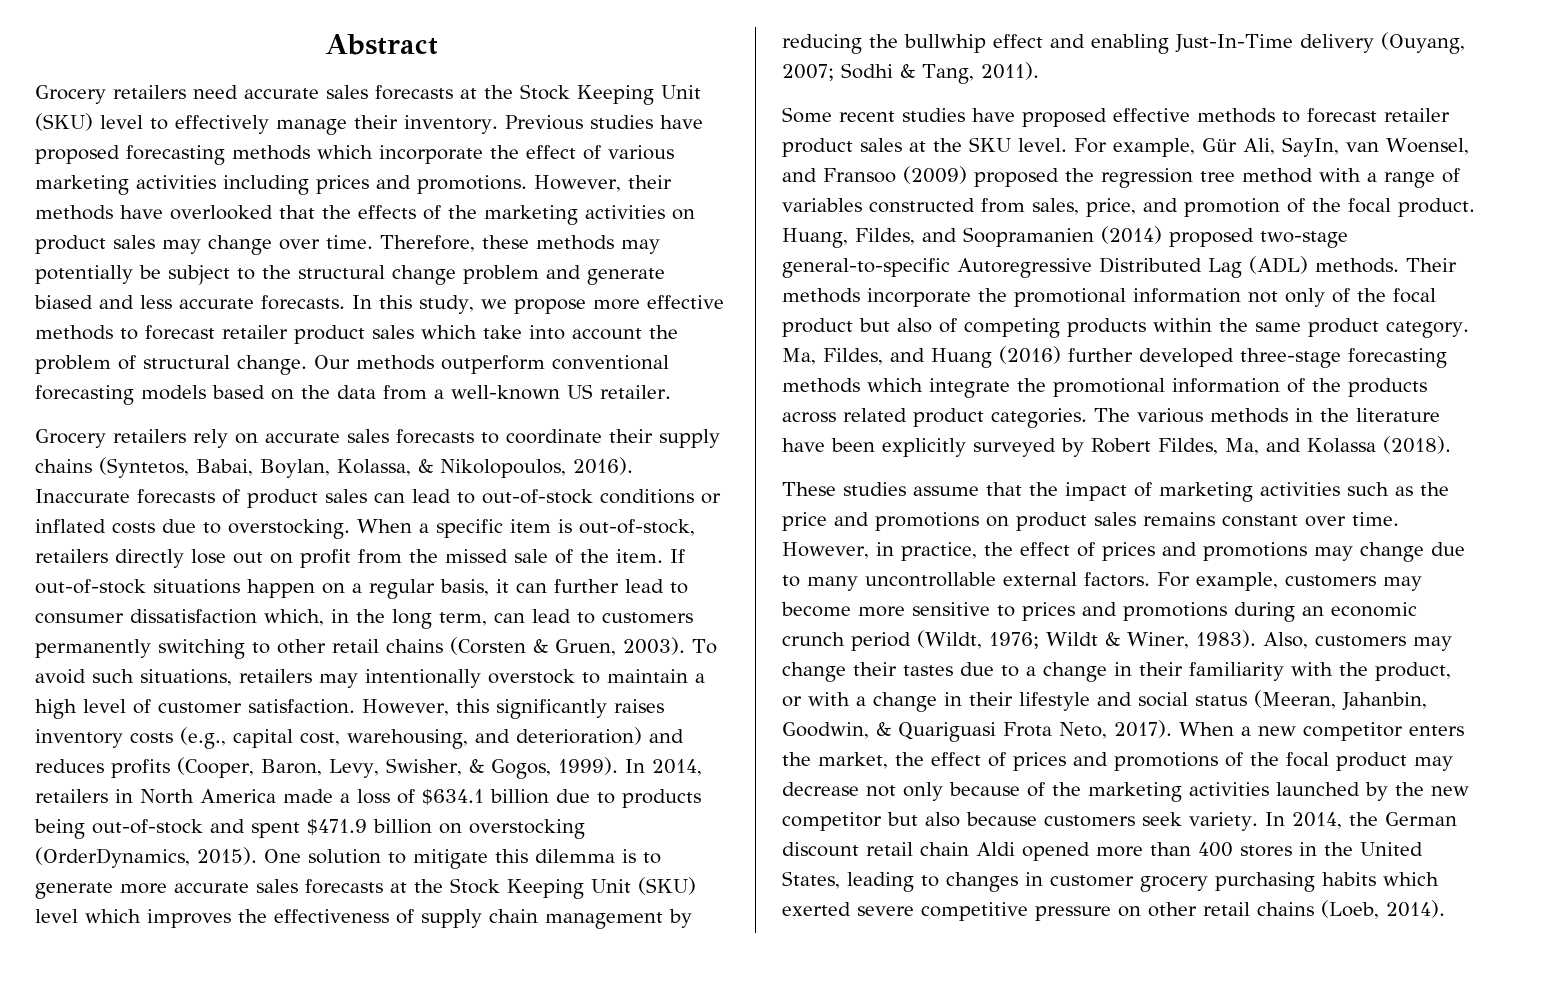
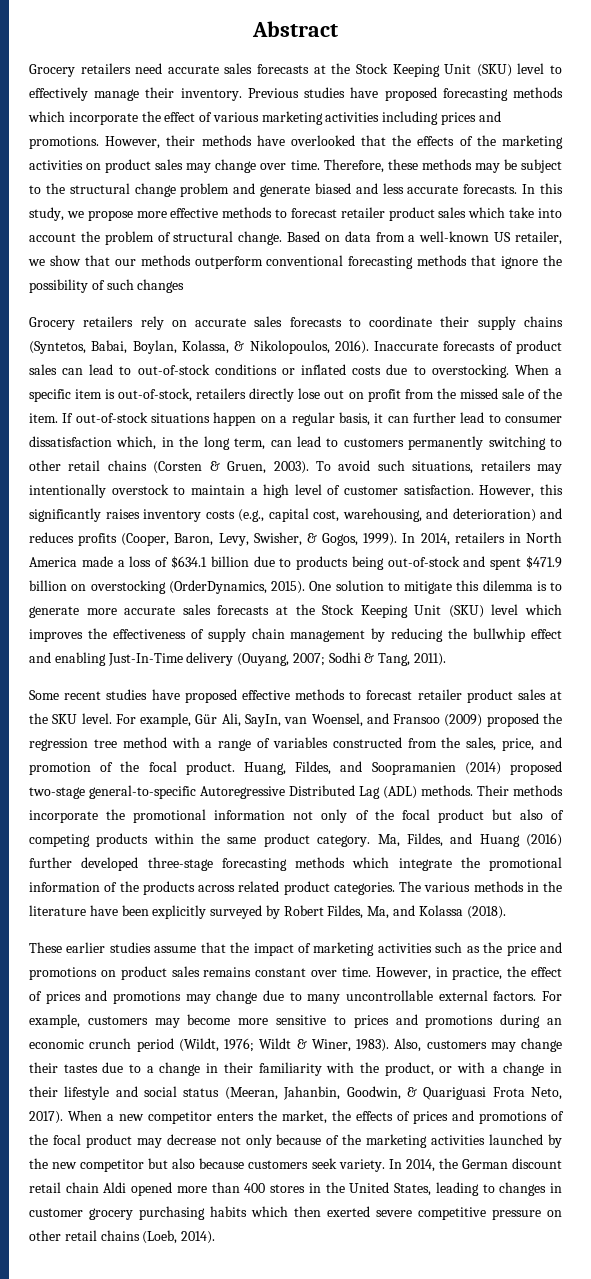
[35,265,133,284] potentially -> (500, 168) none
[314,355,669,374] [35,385,330,405] Our methods outperform conventional forecasting models based on the -> [287,231,340,242] Based on
[600,385,671,399] retailer. -> [515,231,563,245] [28,255,562,269] [29,279,185,293] retailer, we show that our methods outperform conventional forecasting methods that ignore the possibility of such changes
(1025, 205) none -> [441,737,461,748] the
(836, 489) none -> [66,942,106,953] earlier
[931,752,981,766] effect -> [356,1111,393,1121] effects
(1439, 879) none -> [294,1206,321,1217] then

